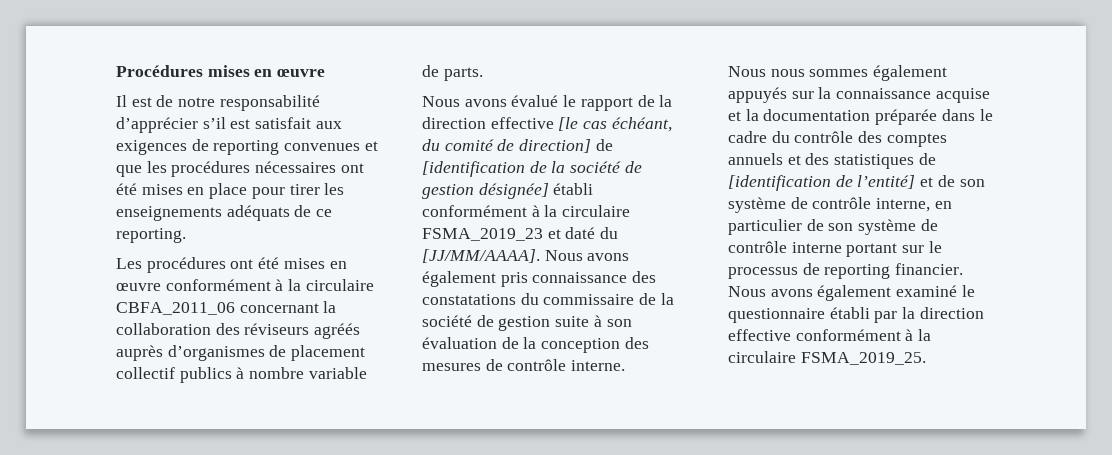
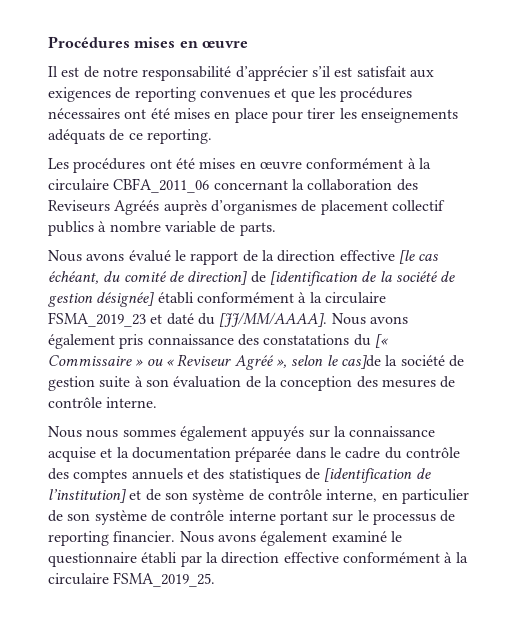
[244,323,361,339] réviseurs agréés -> [48,200,160,215] Reviseurs Agréés
[543,293,657,305] commissaire de -> [374,334,389,348] [48,354,381,370] [« Commissaire » ou « Reviseur Agréé », selon le cas]de
[857,175,916,189] l’entité] -> [48,489,126,503] l’institution]

